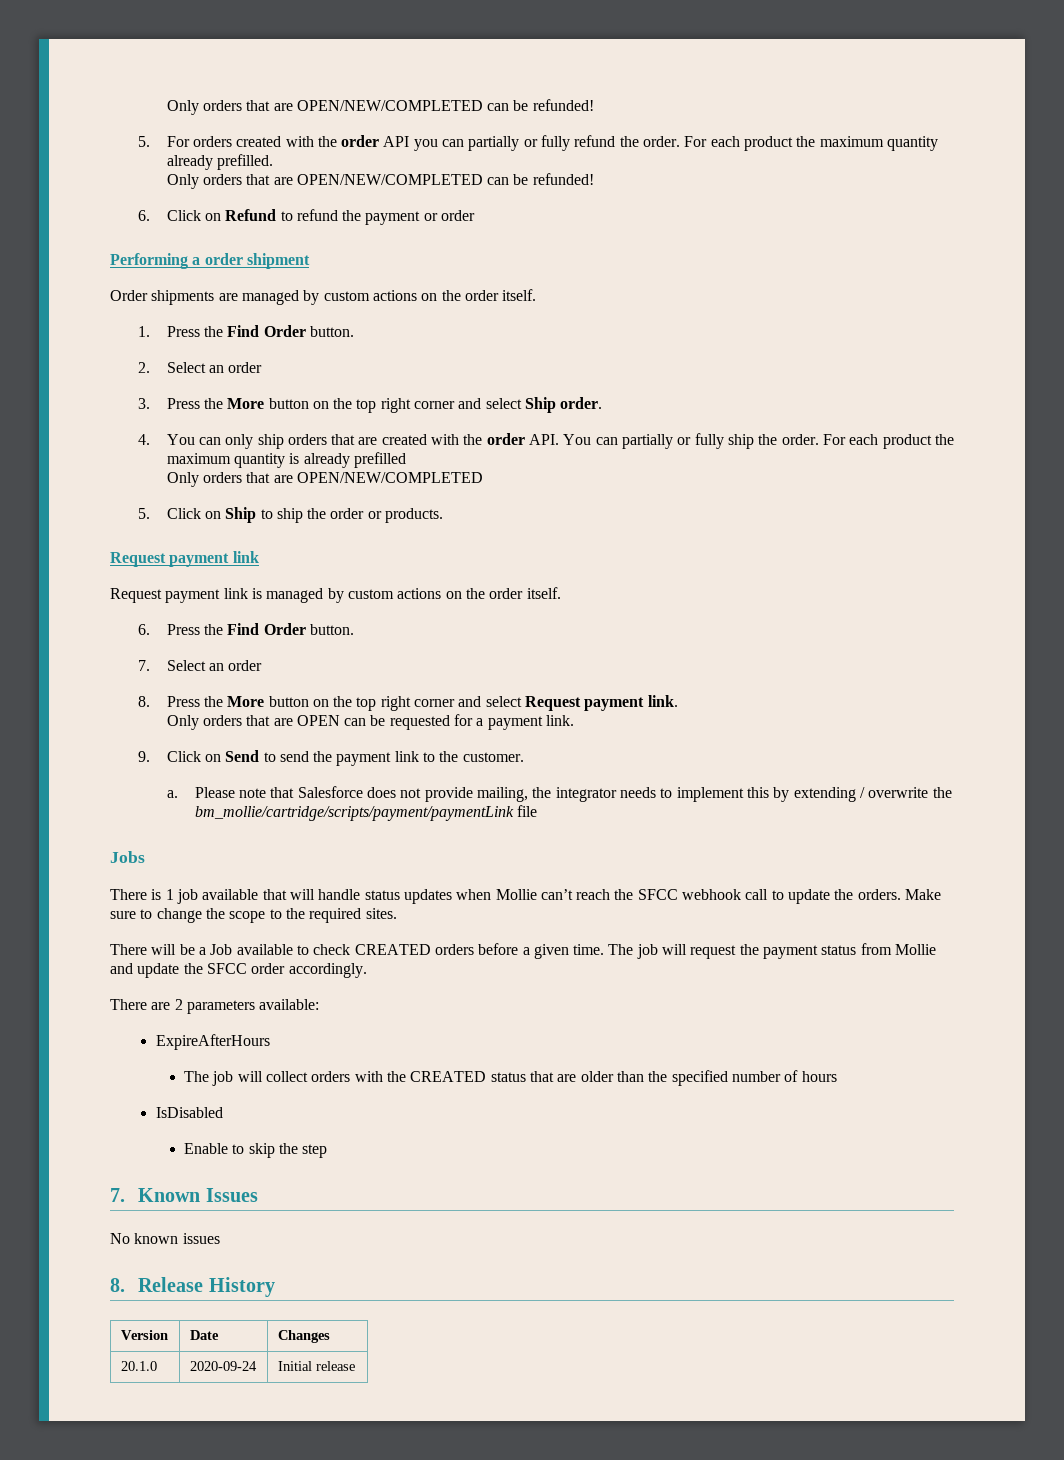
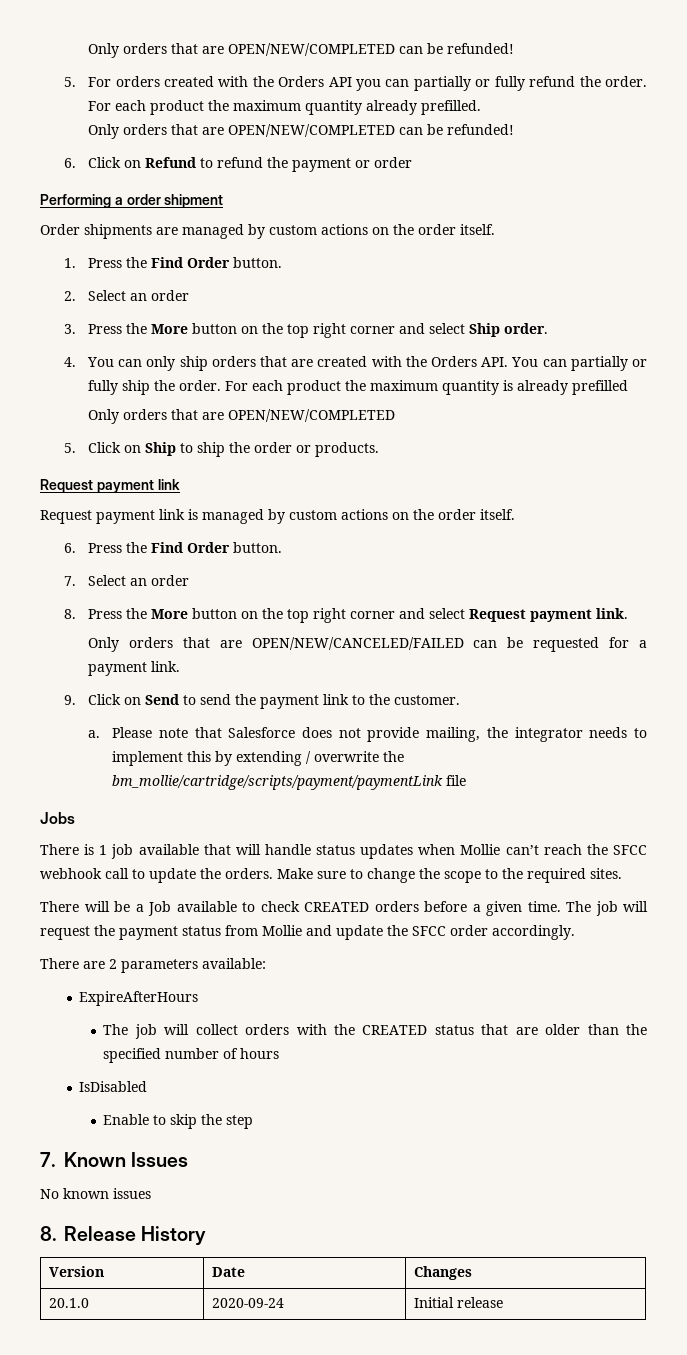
[341,135,380,147] order -> [278,76,325,87] Orders
[486,433,525,445] order -> [431,356,478,367] Orders
[296,715,340,726] OPEN -> [251,637,464,650] OPEN/NEW/CANCELED/FAILED

